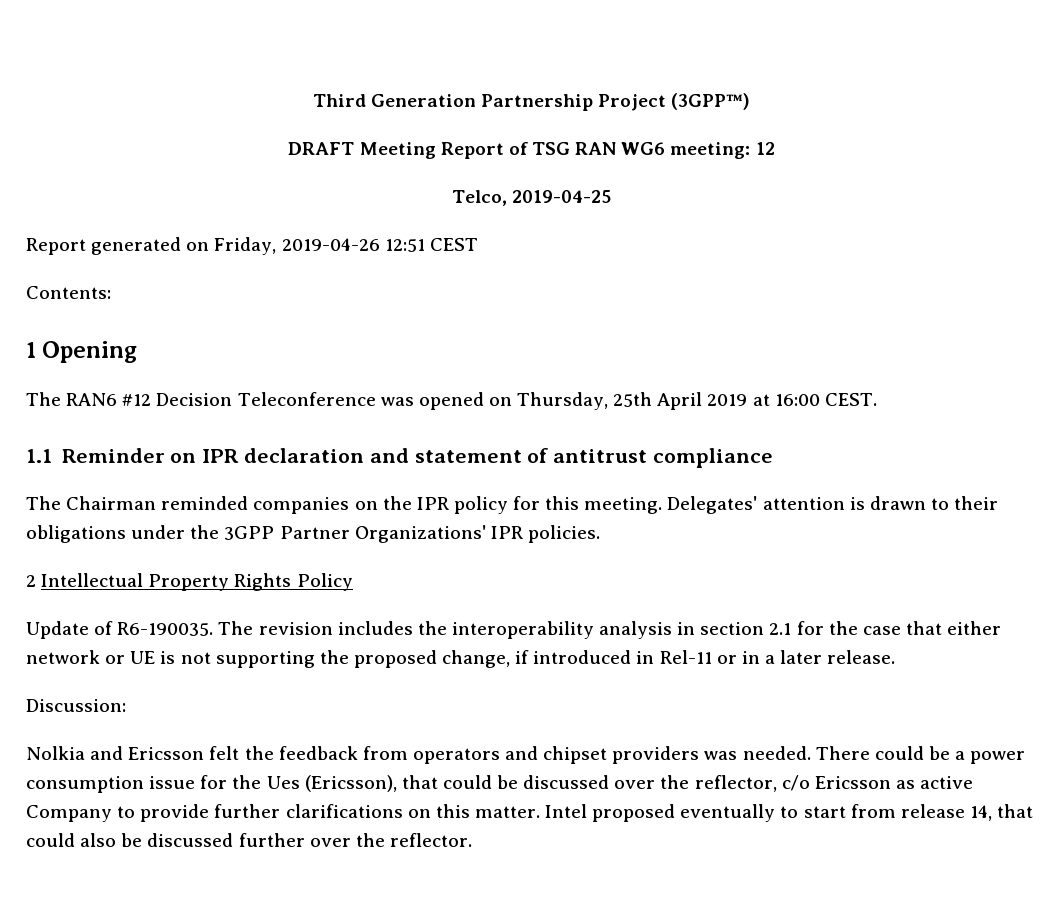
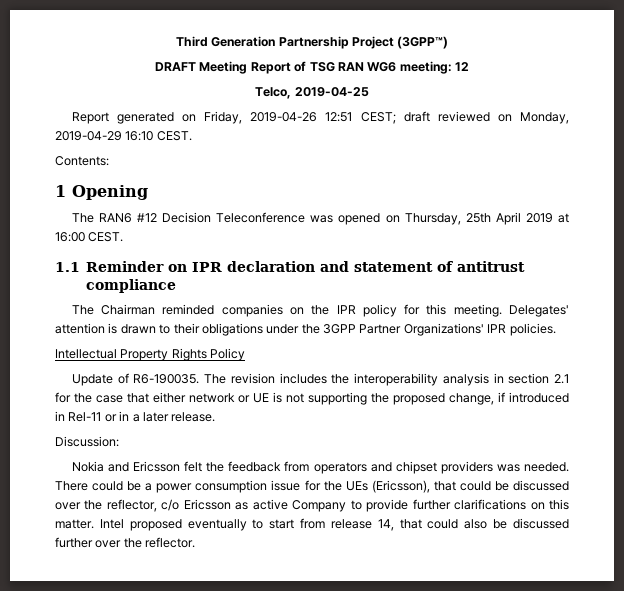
[429,238,478,251] CEST -> [360,111,569,124] [55,131,192,141] CEST; draft reviewed on Monday, 2019-04-29 16:10 CEST.
[26,575,36,587] 2 -> (556, 329) none
[26,746,85,760] Nolkia -> [71,461,104,472] Nokia
[266,776,300,789] Ues -> [345,481,368,491] UEs

